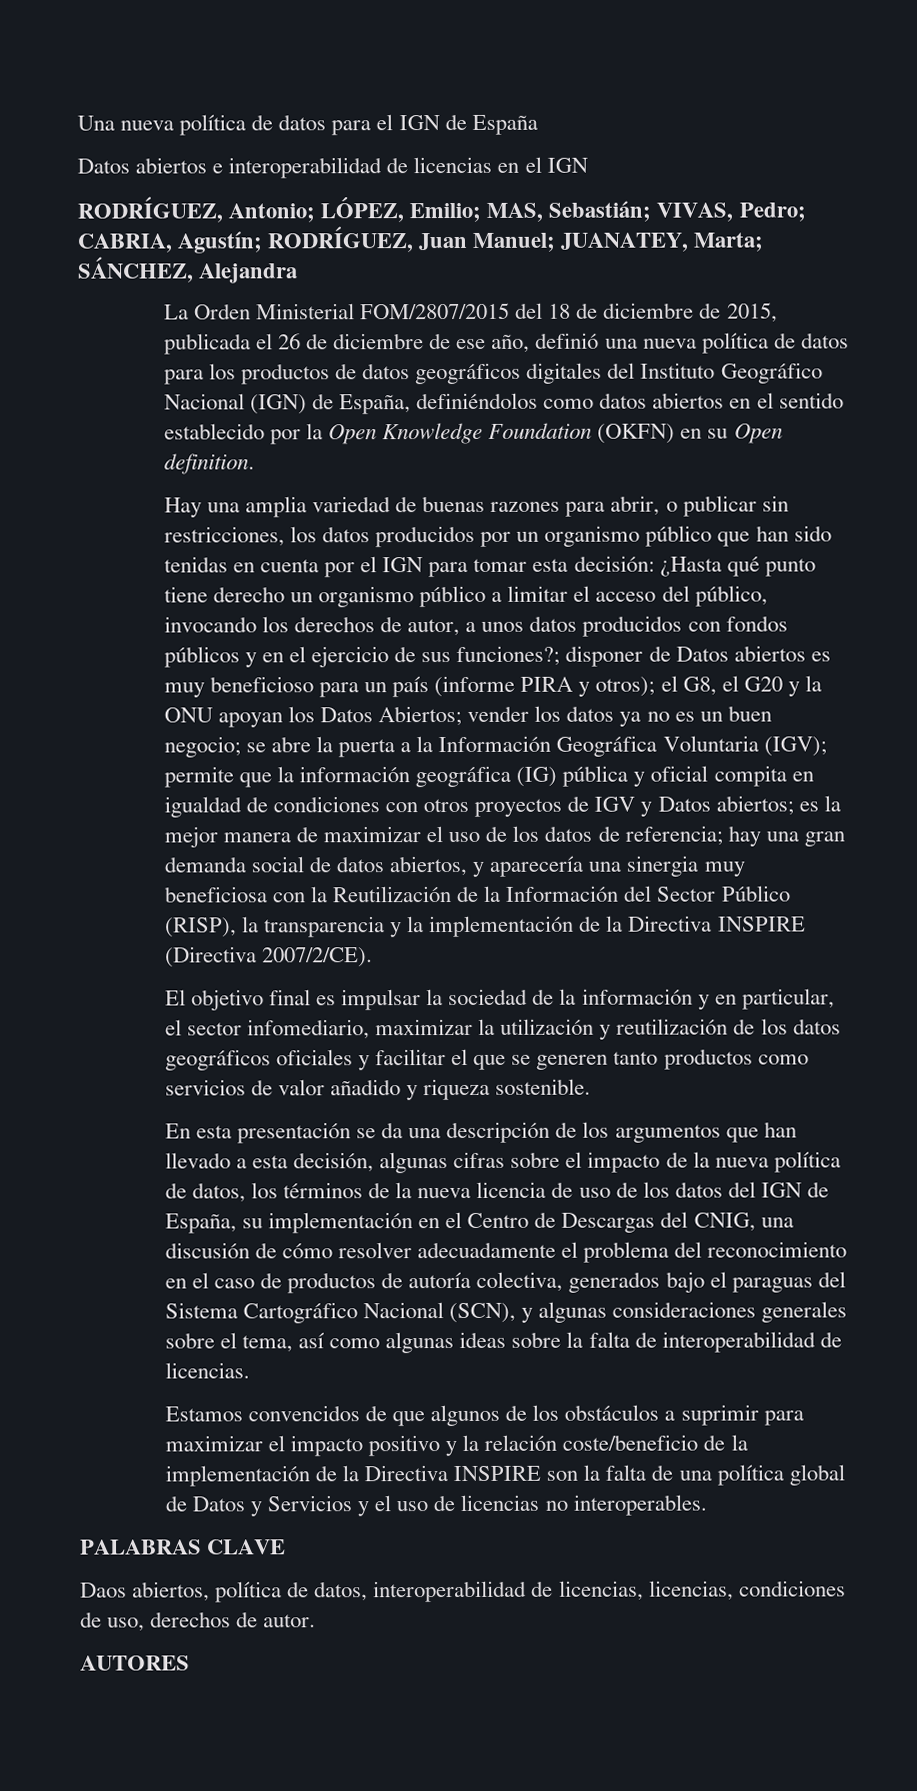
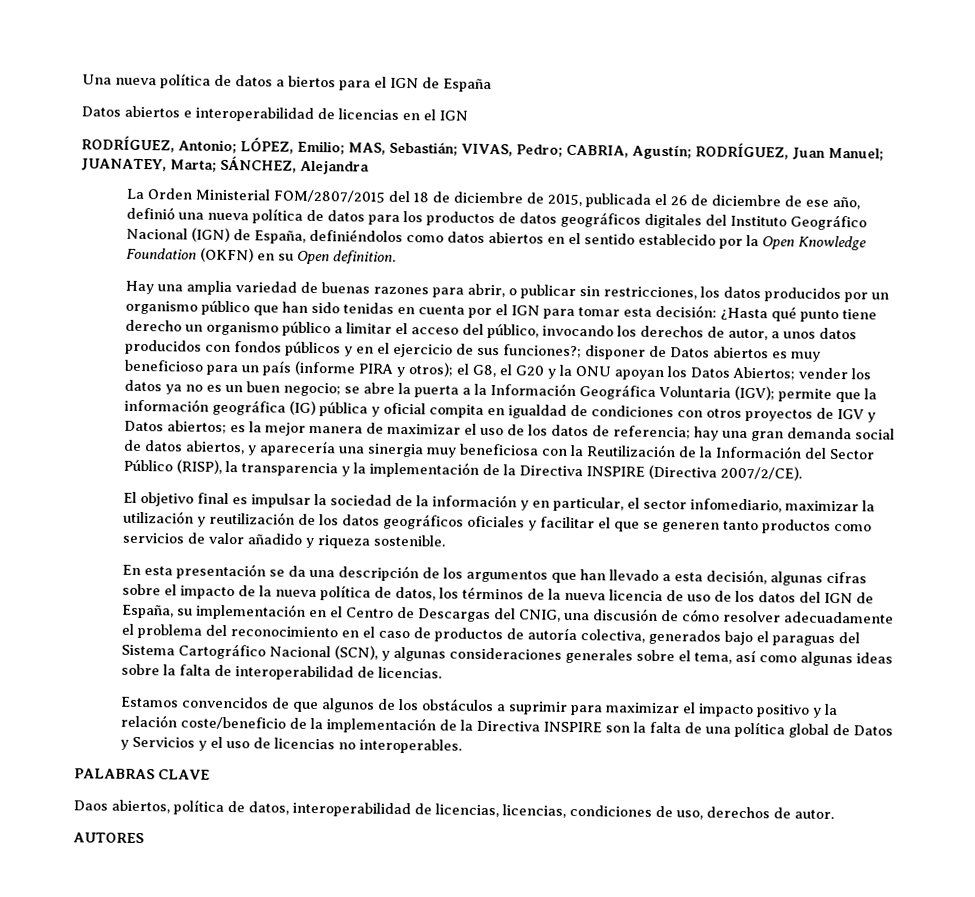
(327, 122) none -> [276,75,336,88] a biertos

